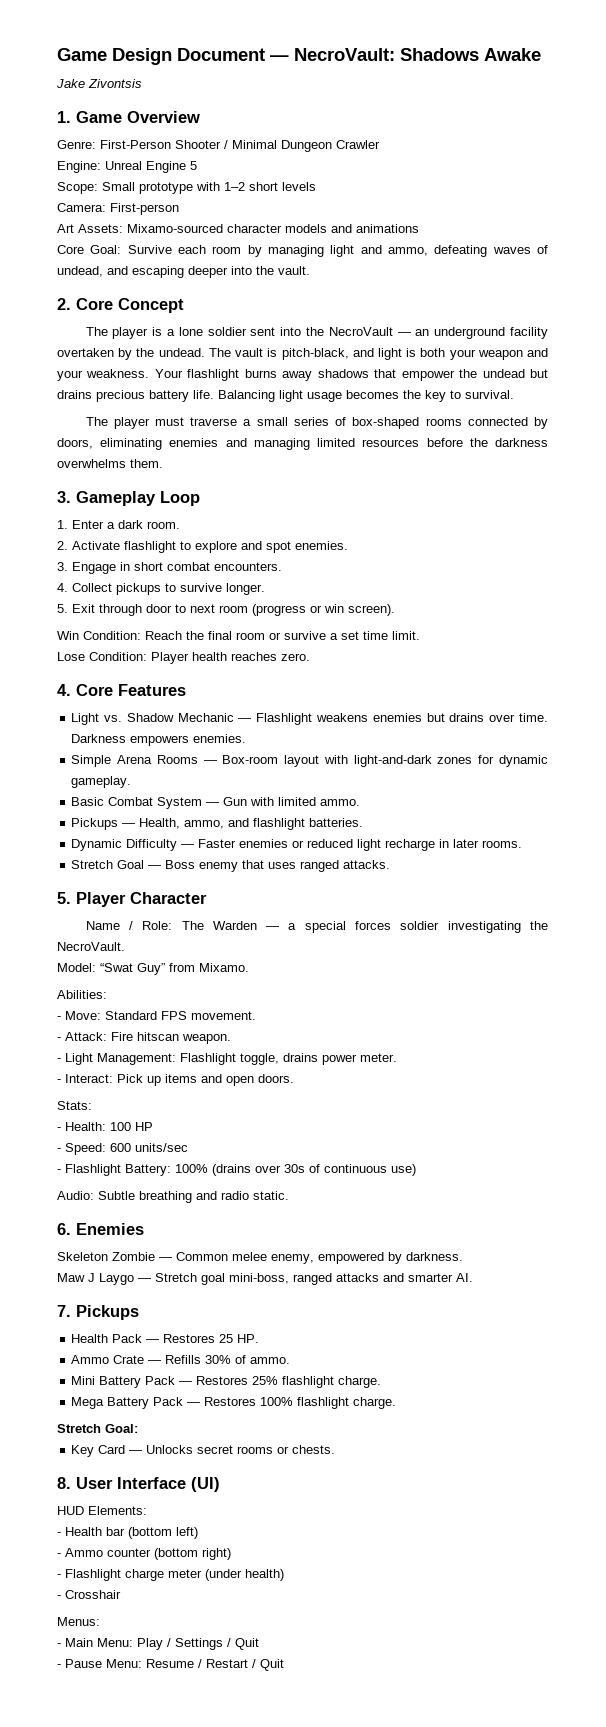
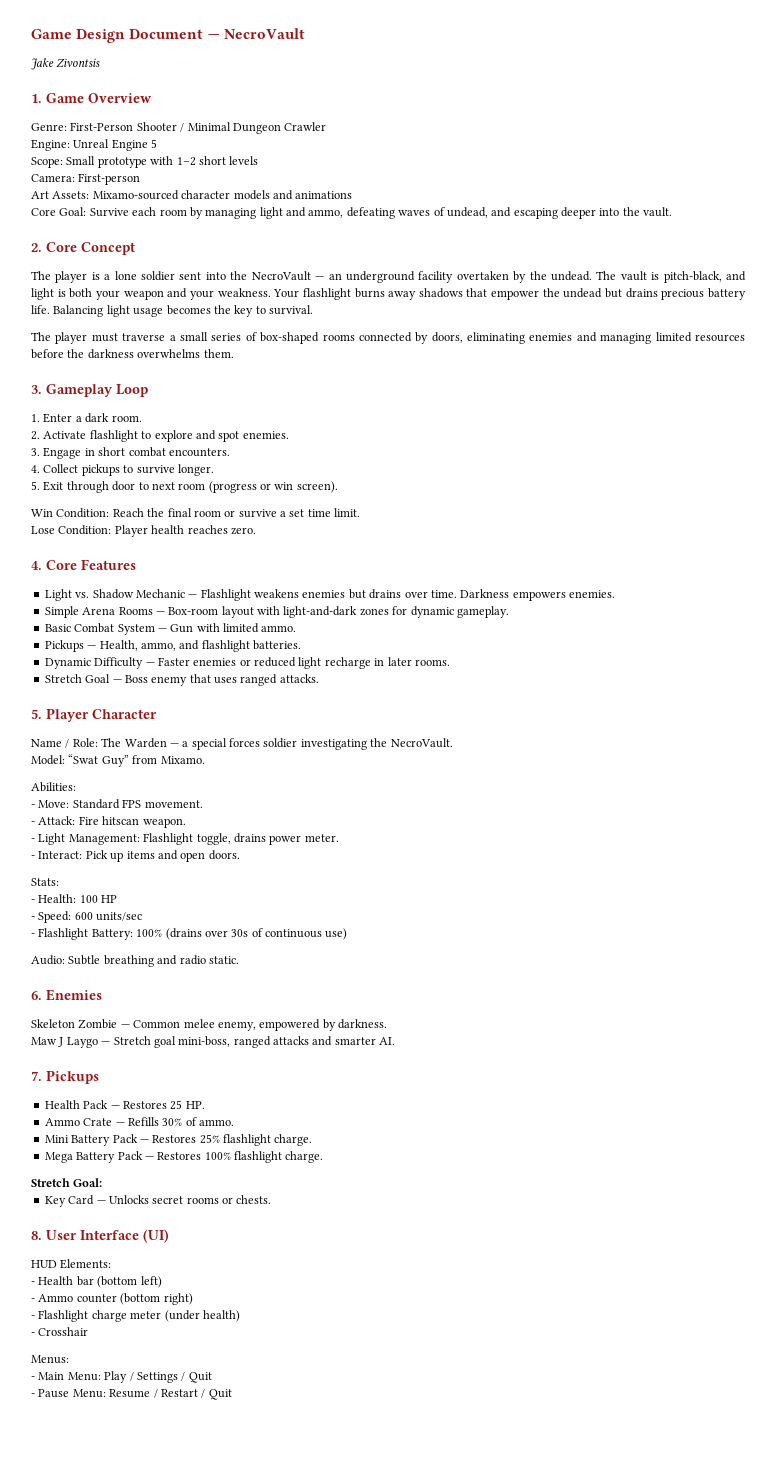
[294,48,541,61] NecroVault: Shadows Awake -> [223,28,305,39] NecroVault

